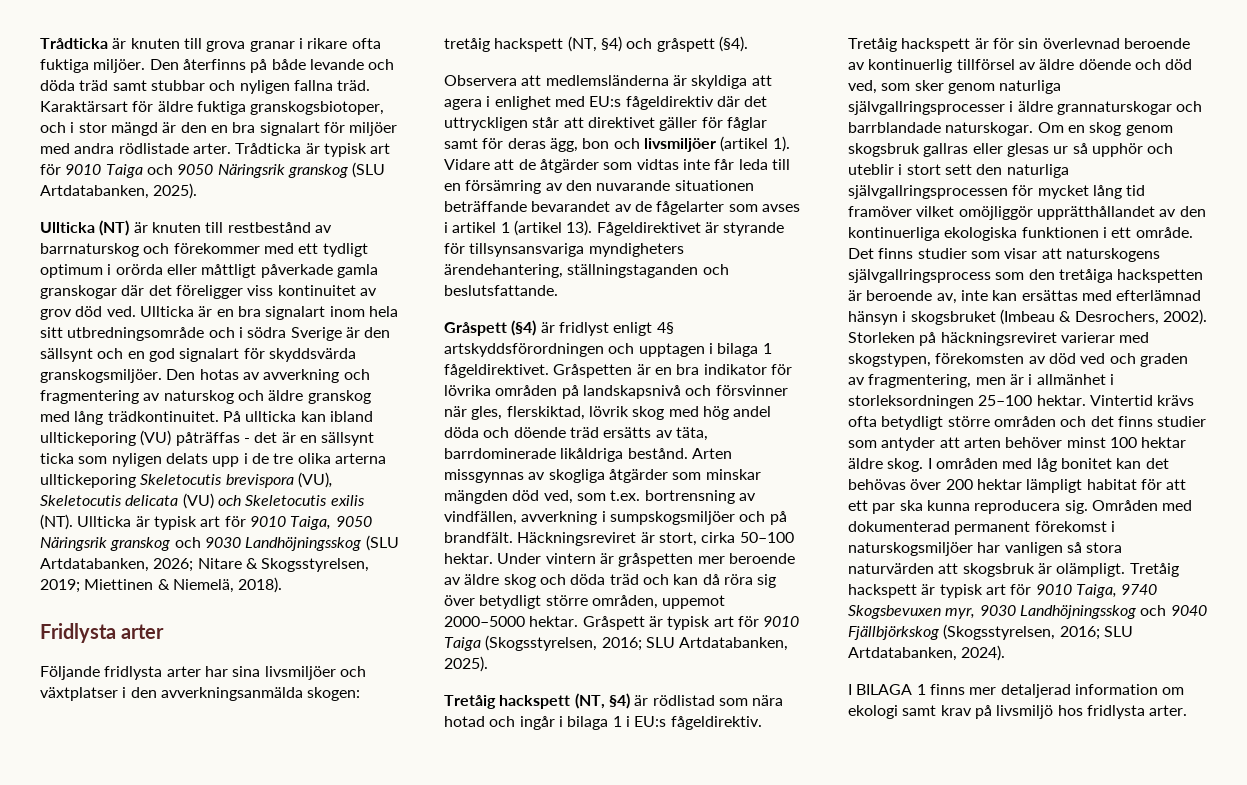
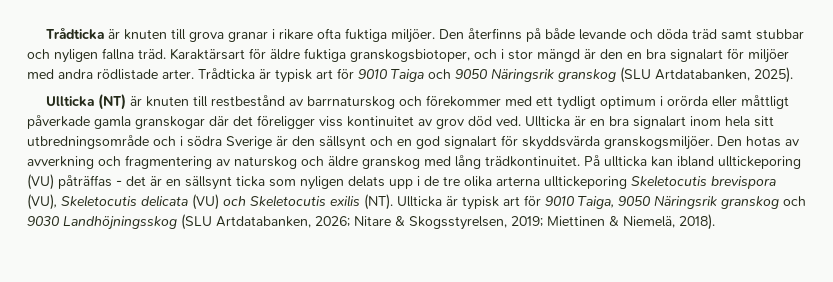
[40,623,165,643] [40,666,366,680] [40,687,361,701] [444,36,748,52] [444,75,772,89] [444,96,768,110] [444,117,767,131] [444,136,790,152] [444,159,790,173] [444,180,754,194] [444,201,800,215] [444,220,785,236] [444,243,684,257] [444,264,729,278] [444,285,558,296] [444,320,674,336] [444,343,772,357] [444,364,792,378] [444,385,788,399] [444,406,772,420] [444,427,708,441] [444,448,732,462] [444,469,761,483] [444,490,756,504] [444,511,787,525] [444,532,794,546] [444,553,795,567] [444,574,777,588] [444,595,726,609] [444,616,800,630] [444,635,789,651] [444,656,488,672] [444,693,784,709] [444,716,762,730] [848,38,1190,52] [848,59,1193,73] [848,80,1062,94] [848,101,1203,115] [848,122,1173,136] [848,143,1174,157] [848,164,1069,178] [848,185,1146,199] [848,206,1206,220] [848,227,1193,241] [848,248,1160,262] [848,269,1204,283] [848,290,1202,304] [848,309,1207,325] [848,332,1150,346] [848,353,1188,367] [848,374,1114,388] [848,395,1195,409] [848,416,1207,430] [848,437,1187,451] [848,458,1169,472] [848,479,1187,493] [848,500,1193,514] [848,521,1115,535] [848,542,1123,556] [848,563,1179,577] [848,584,1158,598] [848,605,1207,619] [848,624,1133,640] [848,645,1006,661] [848,684,1185,698] [848,705,1188,719] // Fridlysta arter // Följande fridlysta arter har sina livsmiljöer och växtplatser i den avverkningsanmälda skogen: tretåig hackspett (NT, §4) och gråspett (§4). // Observera att medlemsländerna är skyldiga att agera i enlighet med EU:s fågeldirektiv där det uttryckligen står att direktivet gäller för fåglar samt för deras ägg, bon och livsmiljöer (artikel 1). Vidare att de åtgärder som vidtas inte får leda till en försämring av den nuvarande situationen beträffande bevarandet av de fågelarter som avses i artikel 1 (artikel 13). Fågeldirektivet är styrande för tillsynsansvariga myndigheters ärendehantering, ställningstaganden och beslutsfattande. // Gråspett (§4) är fridlyst enligt 4§ artskyddsförordningen och upptagen i bilaga 1 fågeldirektivet. Gråspetten är en bra indikator för lövrika områden på landskapsnivå och försvinner när gles, flerskiktad, lövrik skog med hög andel döda och döende träd ersätts av täta, barrdominerade likåldriga bestånd. Arten missgynnas av skogliga åtgärder som minskar mängden död ved, som t.ex. bortrensning av vindfällen, avverkning i sumpskogsmiljöer och på brandfält. Häckningsreviret är stort, cirka 50–100 hektar. Under vintern är gråspetten mer beroende av äldre skog och döda träd och kan då röra sig över betydligt större områden, uppemot 2000–5000 hektar. Gråspett är typisk art för 9010 Taiga (Skogsstyrelsen, 2016; SLU Artdatabanken, 2025). // Tretåig hackspett (NT, §4) är rödlistad som nära hotad och ingår i bilaga 1 i EU:s fågeldirektiv. Tretåig hackspett är för sin överlevnad beroende av kontinuerlig tillförsel av äldre döende och död ved, som sker genom naturliga självgallringsprocesser i äldre grannaturskogar och barrblandade naturskogar. Om en skog genom skogsbruk gallras eller glesas ur så upphör och uteblir i stort sett den naturliga självgallringsprocessen för mycket lång tid framöver vilket omöjliggör upprätthållandet av den kontinuerliga ekologiska funktionen i ett område. Det finns studier som visar att naturskogens självgallringsprocess som den tretåiga hackspetten är beroende av, inte kan ersättas med efterlämnad hänsyn i skogsbruket (Imbeau & Desrochers, 2002). Storleken på häckningsreviret varierar med skogstypen, förekomsten av död ved och graden av fragmentering, men är i allmänhet i storleksordningen 25–100 hektar. Vintertid krävs ofta betydligt större områden och det finns studier som antyder att arten behöver minst 100 hektar äldre skog. I områden med låg bonitet kan det behövas över 200 hektar lämpligt habitat för att ett par ska kunna reproducera sig. Områden med dokumenterad permanent förekomst i naturskogsmiljöer har vanligen så stora naturvärden att skogsbruk är olämpligt. Tretåig hackspett är typisk art för 9010 Taiga, 9740 Skogsbevuxen myr, 9030 Landhöjningsskog och 9040 Fjällbjörkskog (Skogsstyrelsen, 2016; SLU Artdatabanken, 2024). // I BILAGA 1 finns mer detaljerad information om ekologi samt krav på livsmiljö hos fridlysta arter. -> (715, 222) none

